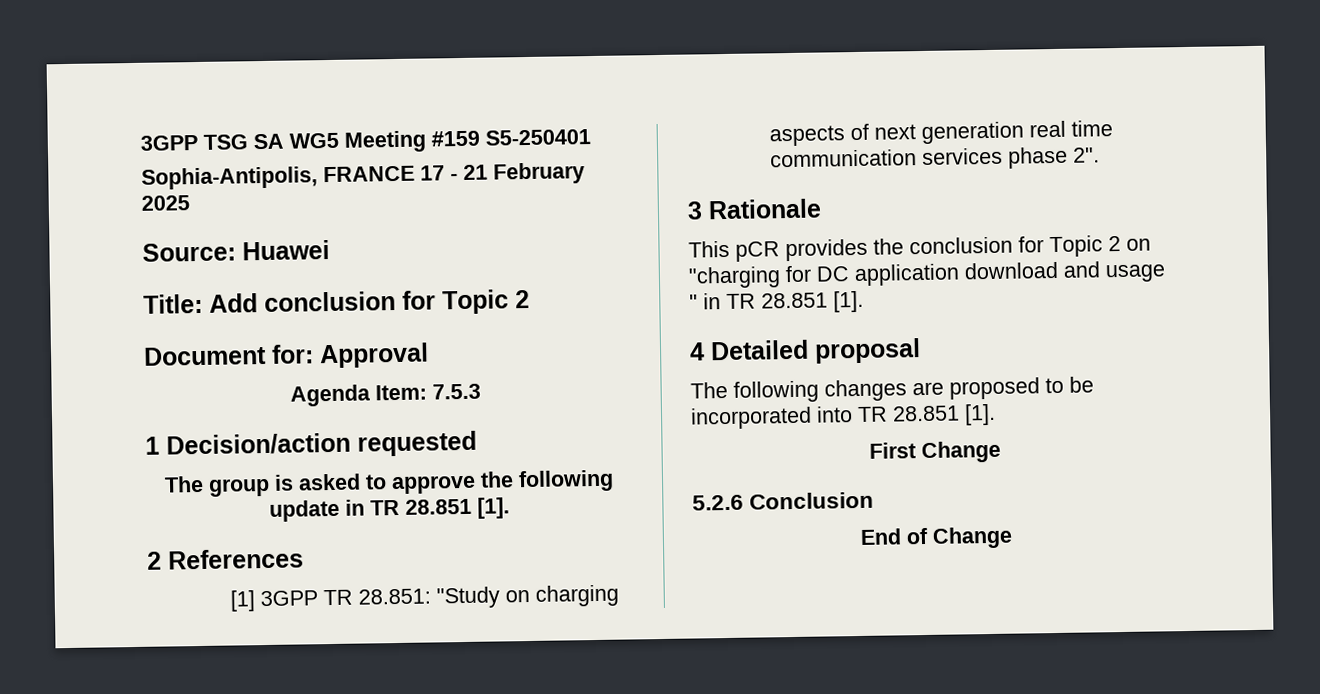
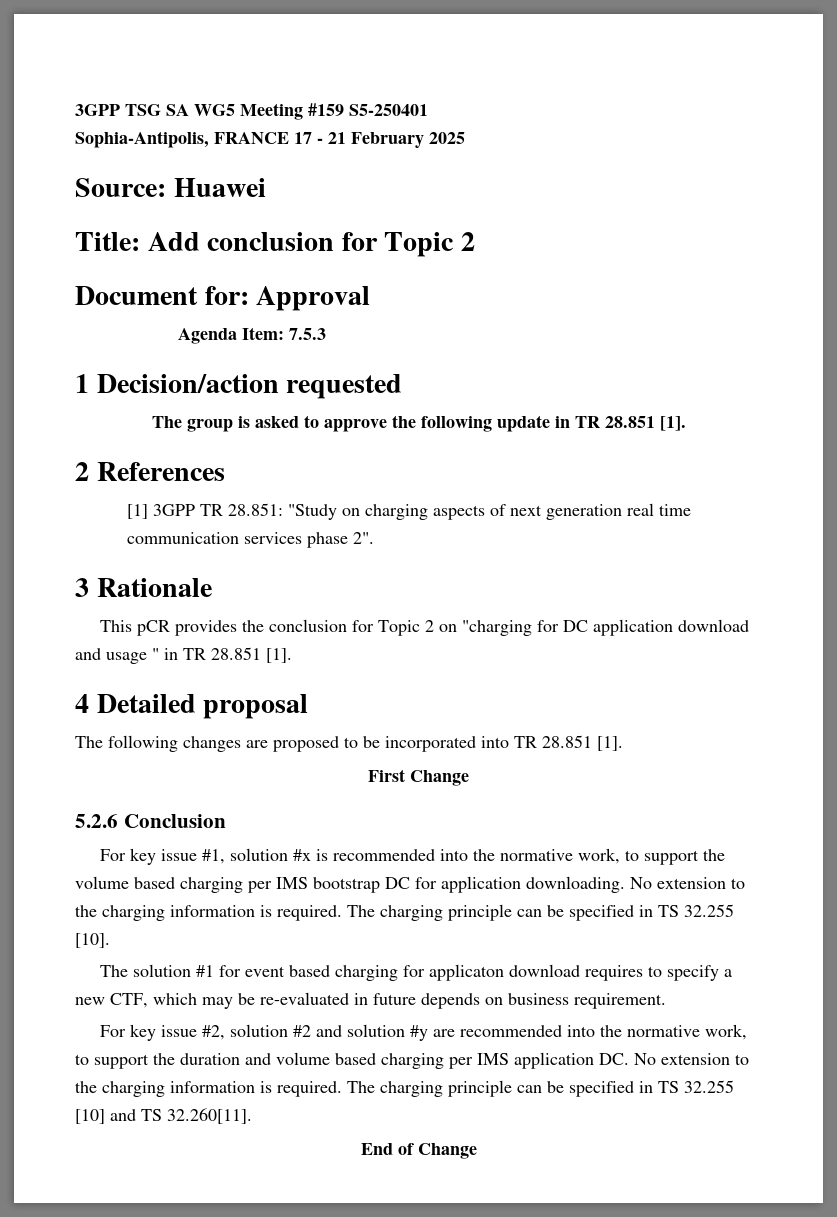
(875, 500) none -> [100,848,726,865] [75,876,745,893] [75,904,734,921] [75,933,110,948] [100,964,733,981] [75,992,666,1009] [100,1024,748,1041] [75,1052,749,1069] [75,1080,734,1097] [75,1108,252,1124] // For key issue #1, solution #x is recommended into the normative work, to support the volume based charging per IMS bootstrap DC for application downloading. No extension to the charging information is required. The charging principle can be specified in TS 32.255 [10]. // The solution #1 for event based charging for applicaton download requires to specify a new CTF, which may be re-evaluated in future depends on business requirement. // For key issue #2, solution #2 and solution #y are recommended into the normative work, to support the duration and volume based charging per IMS application DC. No extension to the charging information is required. The charging principle can be specified in TS 32.255 [10] and TS 32.260[11].

